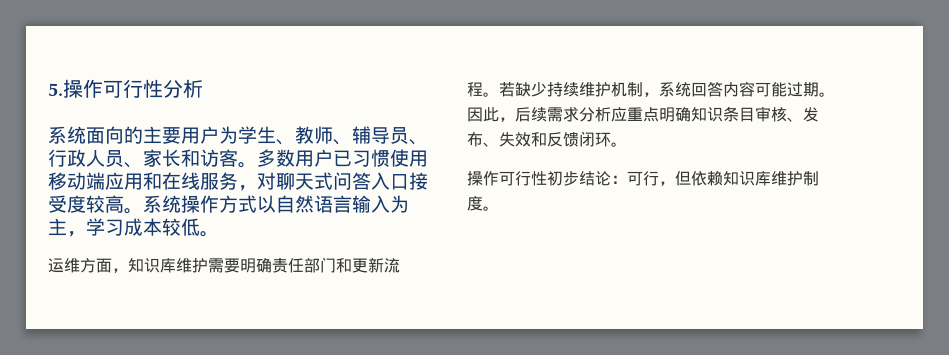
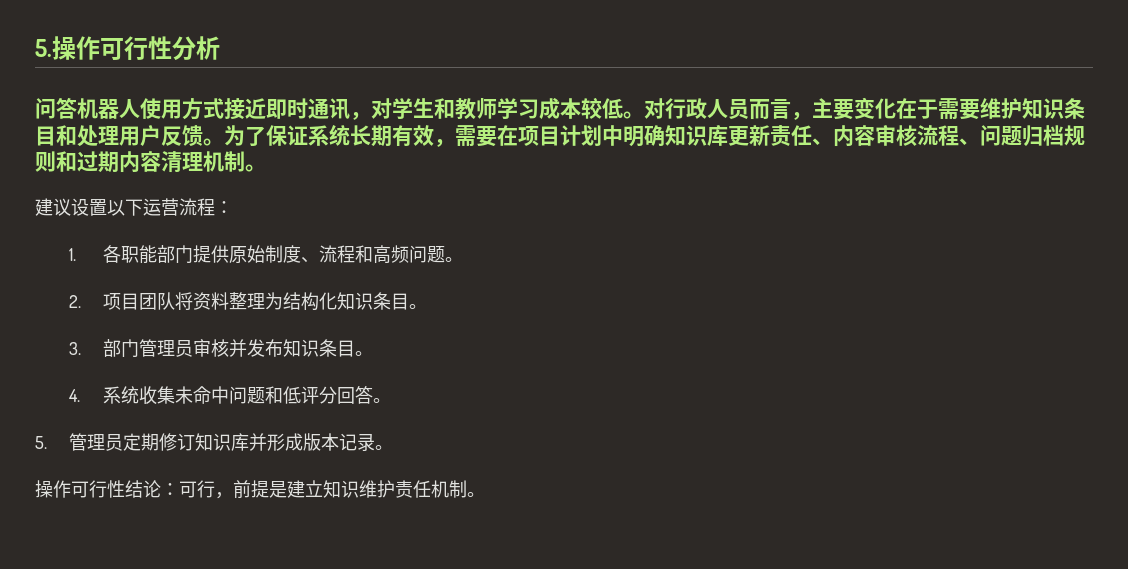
[48,126,428,145] [48,149,428,168] [48,172,428,191] [48,195,409,214] [48,218,219,237] [48,257,400,273] [467,81,835,97] [467,106,819,122] [467,131,611,147] 系统面向的主要用户为学生、教师、辅导员、行政人员、家长和访客。多数用户已习惯使用移动端应用和在线服务，对聊天式问答入口接受度较高。系统操作方式以自然语言输入为主，学习成本较低。 // 运维方面，知识库维护需要明确责任部门和更新流程。若缺少持续维护机制，系统回答内容可能过期。因此，后续需求分析应重点明确知识条目审核、发布、失效和反馈闭环 -> [35,97,1085,120] [35,124,1085,147] [35,151,266,173] [35,198,233,216] [69,245,464,264] [69,292,428,311] [69,339,374,357] [69,386,392,405] [35,433,376,451] 问答机器人使用方式接近即时通讯，对学生和教师学习成本较低。对行政人员而言，主要变化在于需要维护知识条目和处理用户反馈。为了保证系统长期有效，需要在项目计划中明确知识库更新责任、内容审核流程、问题归档规则和过期内容清理机制。 // 建议设置以下运营流程： // 1.各职能部门提供原始制度、流程和高频问题。 // 2.项目团队将资料整理为结构化知识条目。 // 3.部门管理员审核并发布知识条目。 // 4.系统收集未命中问题和低评分回答。 // 5.管理员定期修订知识库并形成版本记录
[547,171,579,186] 初步 -> (125, 489) none
[675,171,819,186] [467,196,483,211] 但依赖知识库维护制度 -> [233,480,467,498] 前提是建立知识维护责任机制

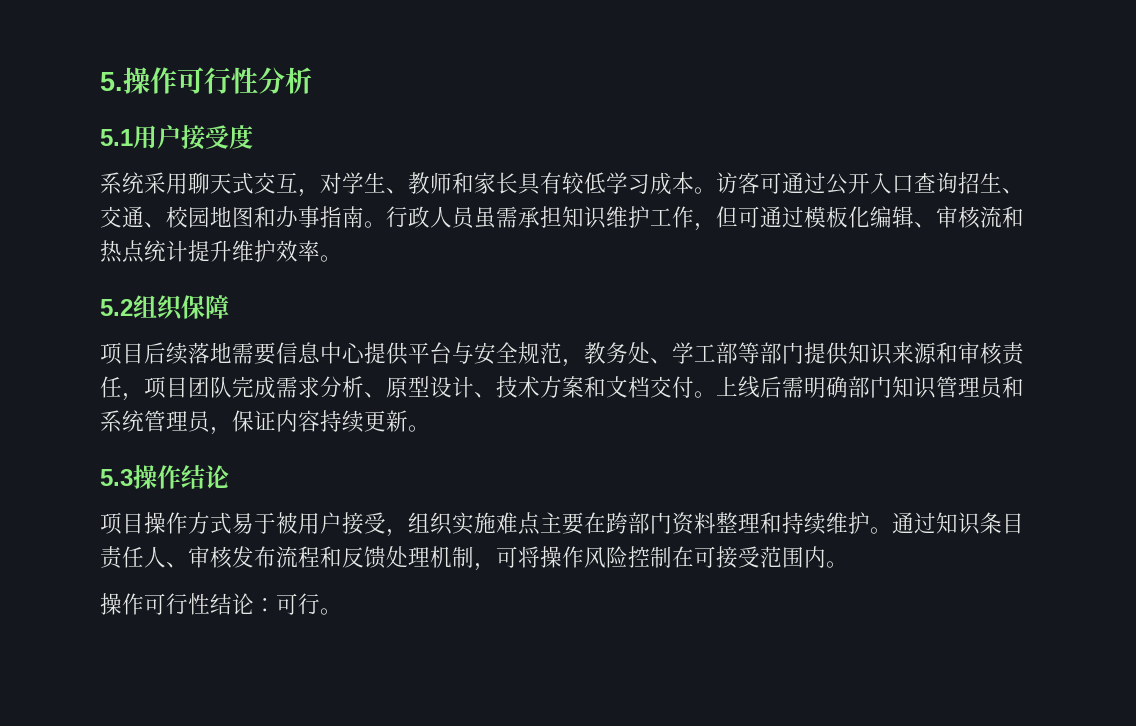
[35,97,1085,120] [35,124,1085,147] [35,151,266,173] [35,198,233,216] [69,245,464,264] [69,292,428,311] [69,339,374,357] [69,386,392,405] [35,433,376,451] 问答机器人使用方式接近即时通讯，对学生和教师学习成本较低。对行政人员而言，主要变化在于需要维护知识条目和处理用户反馈。为了保证系统长期有效，需要在项目计划中明确知识库更新责任、内容审核流程、问题归档规则和过期内容清理机制。 // 建议设置以下运营流程： // 1.各职能部门提供原始制度、流程和高频问题。 // 2.项目团队将资料整理为结构化知识条目。 // 3.部门管理员审核并发布知识条目。 // 4.系统收集未命中问题和低评分回答。 // 5.管理员定期修订知识库并形成版本记录 -> [100,125,253,150] [100,172,1024,197] [100,206,1024,231] [100,240,342,263] [100,295,229,321] [100,342,1025,367] [100,376,1024,401] [100,410,430,435] [100,465,229,489] [100,512,1024,537] [100,546,826,571] 5.1用户接受度 // 系统采用聊天式交互，对学生、教师和家长具有较低学习成本。访客可通过公开入口查询招生、交通、校园地图和办事指南。行政人员虽需承担知识维护工作，但可通过模板化编辑、审核流和热点统计提升维护效率。 // 5.2组织保障 // 项目后续落地需要信息中心提供平台与安全规范，教务处、学工部等部门提供知识来源和审核责任，项目团队完成需求分析、原型设计、技术方案和文档交付。上线后需明确部门知识管理员和系统管理员，保证内容持续更新。 // 5.3操作结论 // 项目操作方式易于被用户接受，组织实施难点主要在跨部门资料整理和持续维护。通过知识条目责任人、审核发布流程和反馈处理机制，可将操作风险控制在可接受范围内
[215,480,467,499] ，前提是建立知识维护责任机制 -> (320, 604) none

